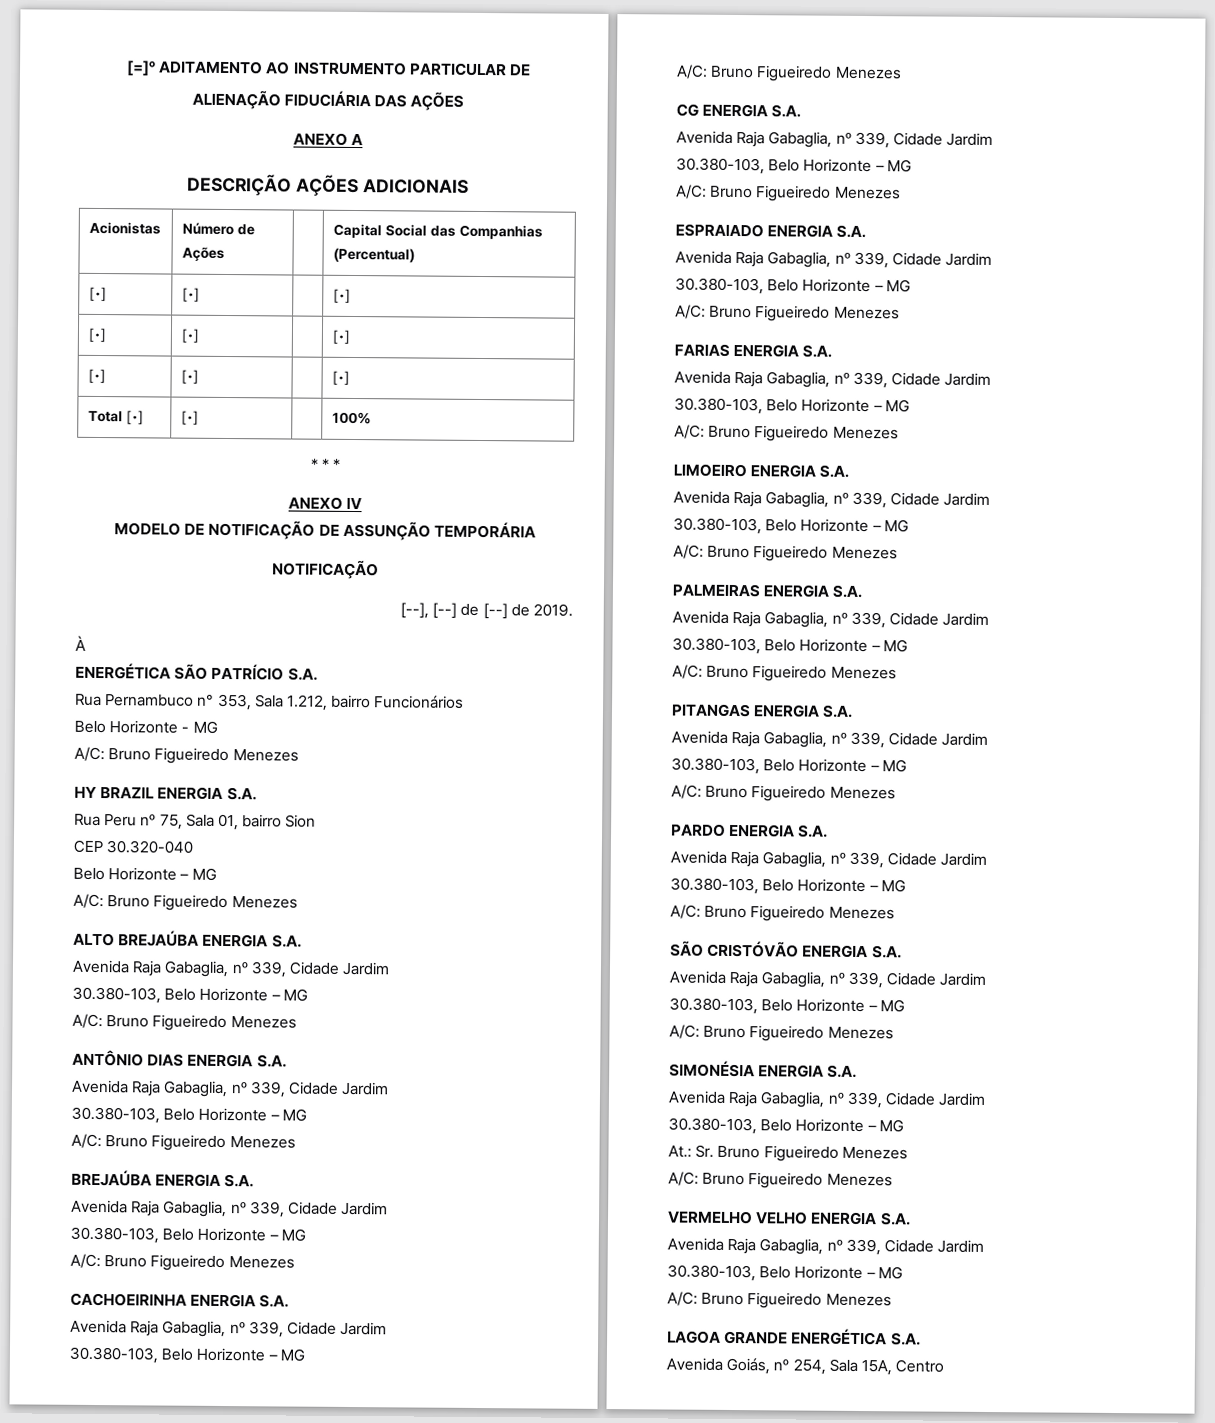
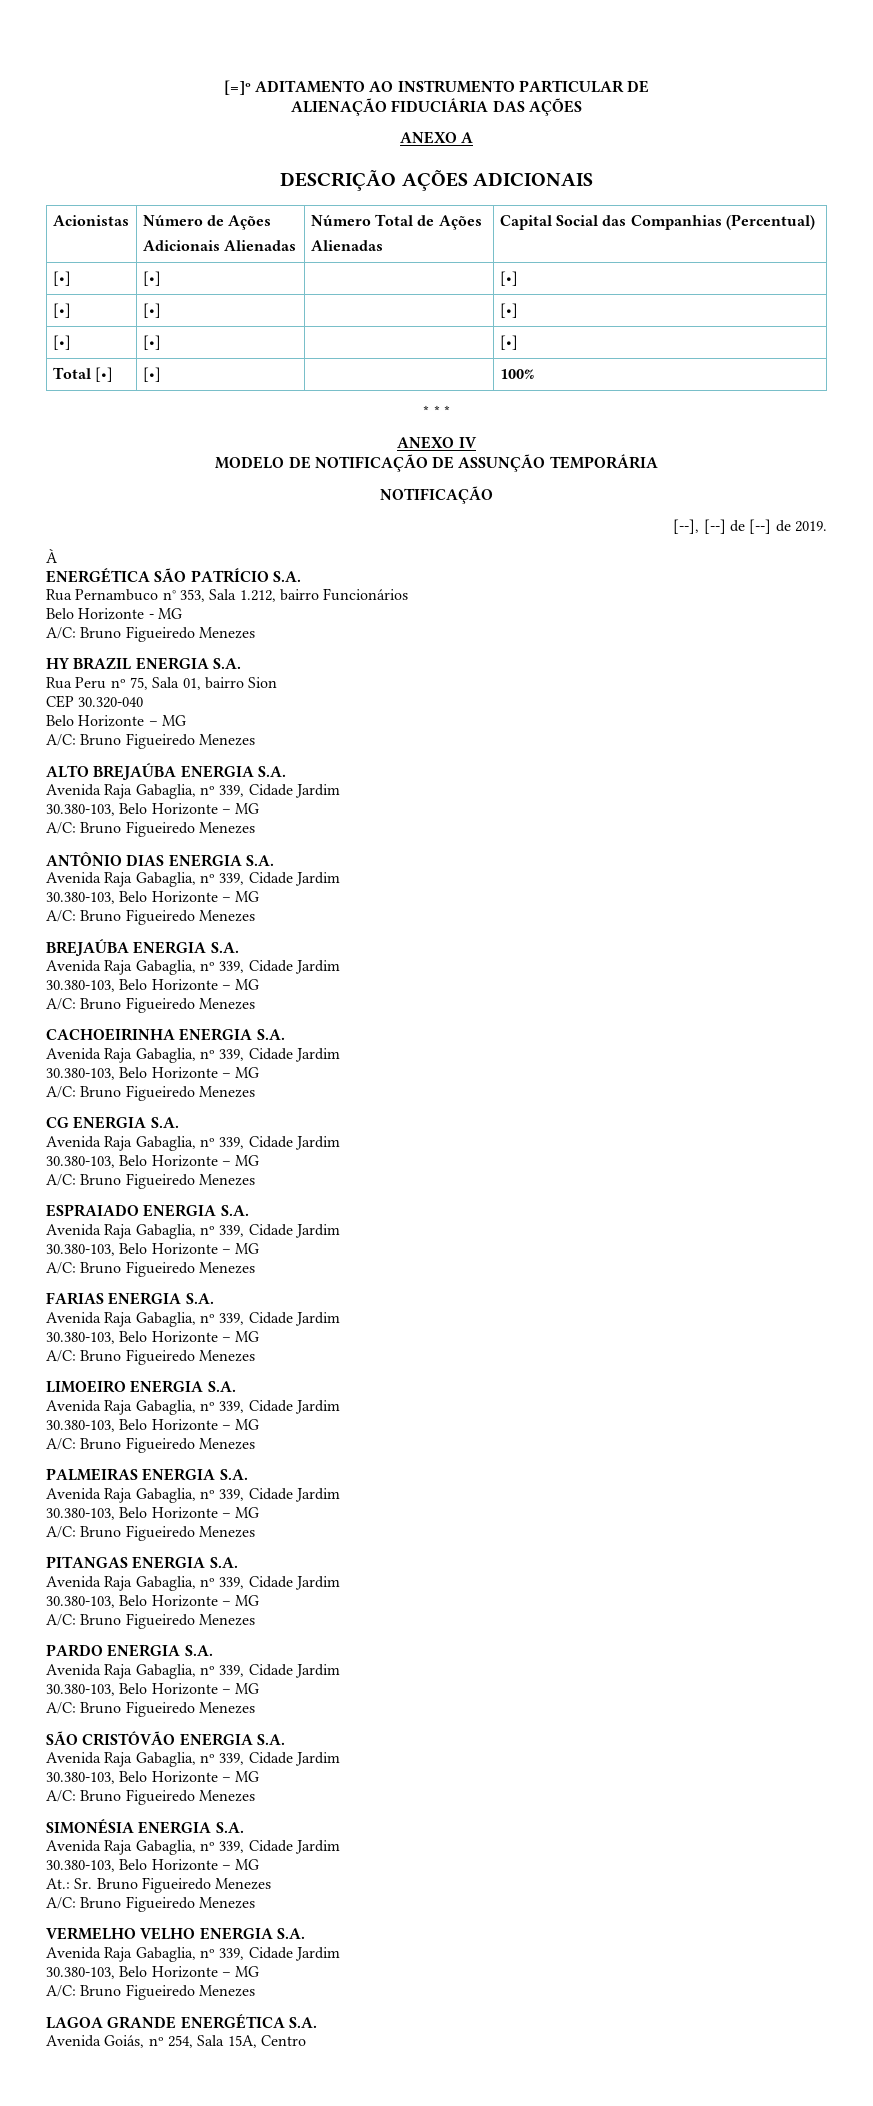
(225, 254) | -> [142,240,297,251] [310,214,482,230] [310,240,383,251] // Adicionais Alienadas | Número Total de Ações // Alienadas

